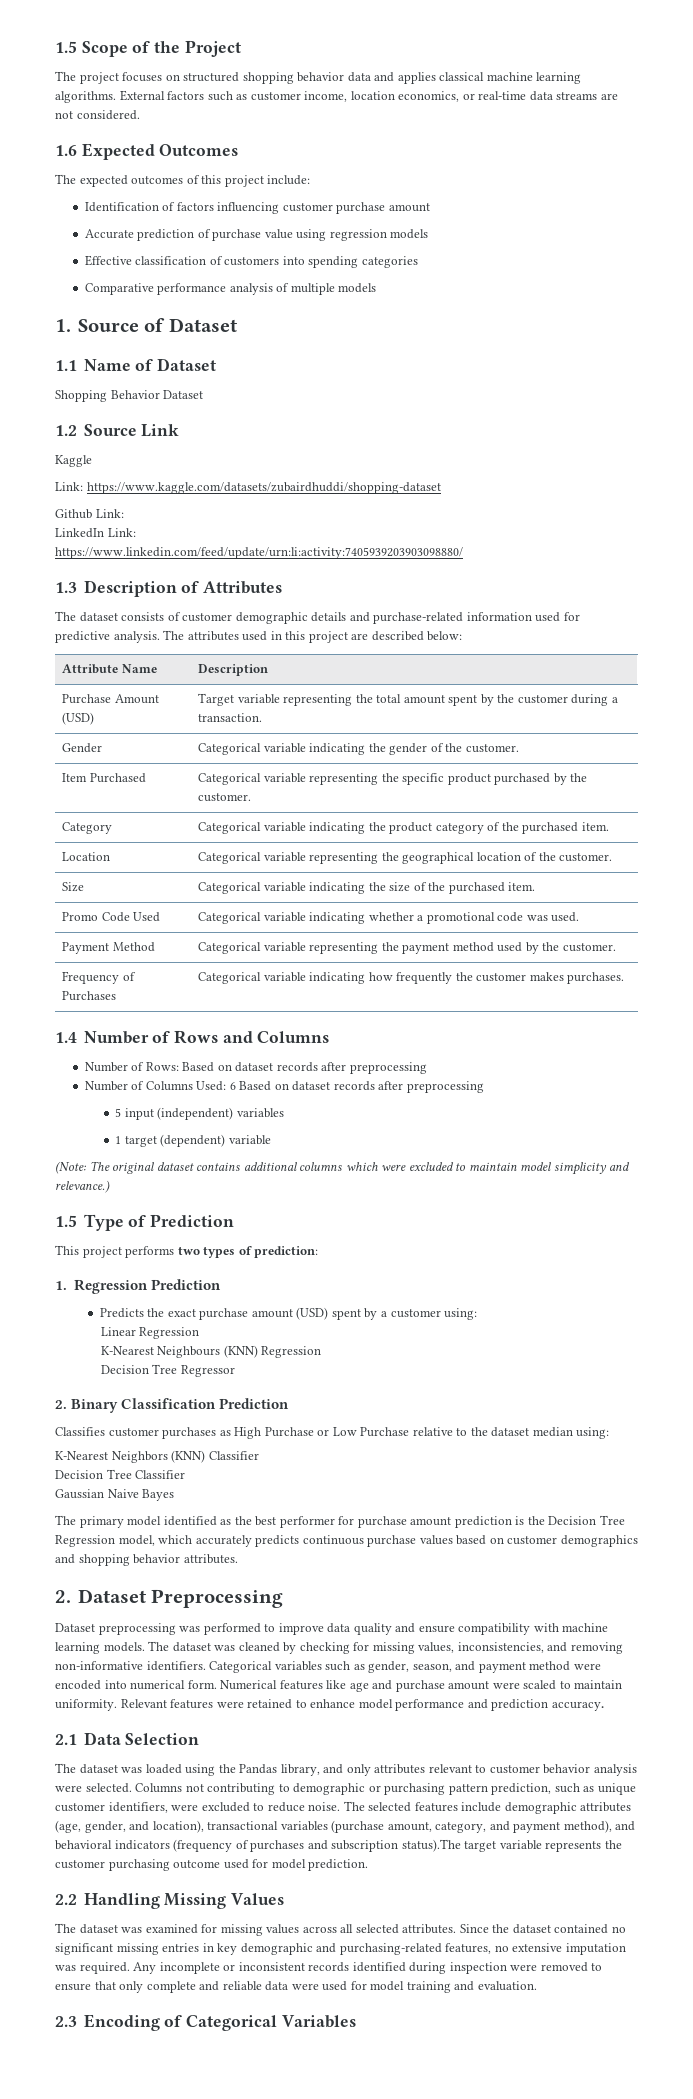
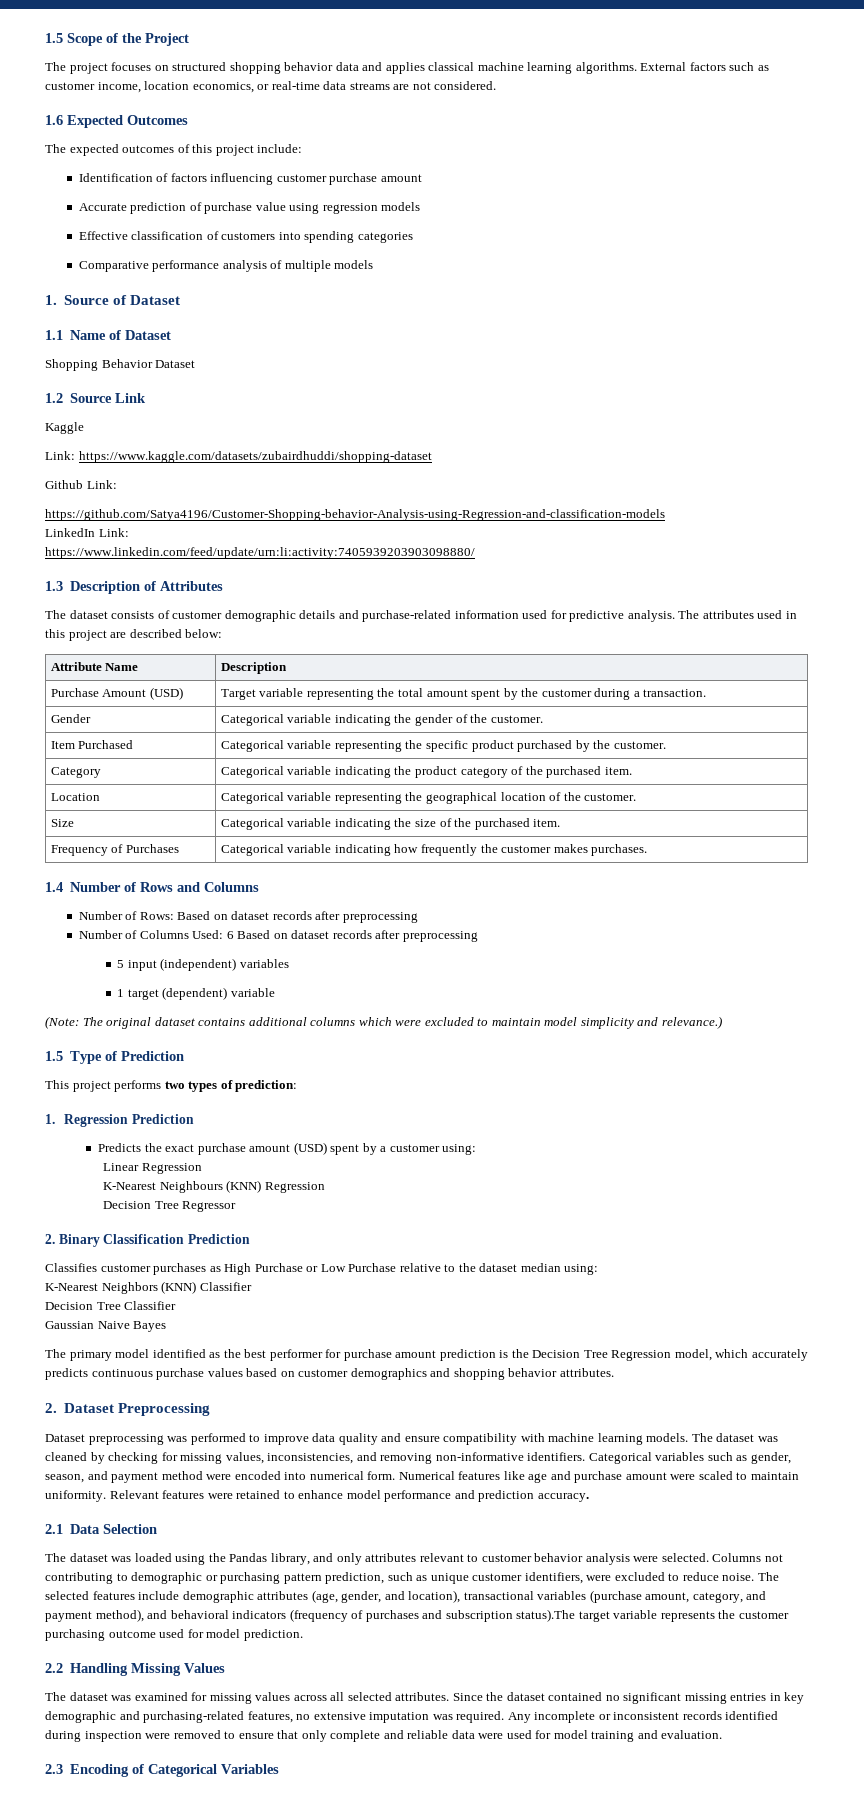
(124, 513) none -> [45,509,665,521] // https://github.com/Satya4196/Customer-Shopping-behavior-Analysis-using-Regression-and-classification-models
[62,912,161,922] [198,912,580,924] [62,942,155,954] [198,942,616,954] // Promo Code Used | Categorical variable indicating whether a promotional code was used. // Payment Method | Categorical variable representing the payment method used by the customer. -> (561, 823) none

